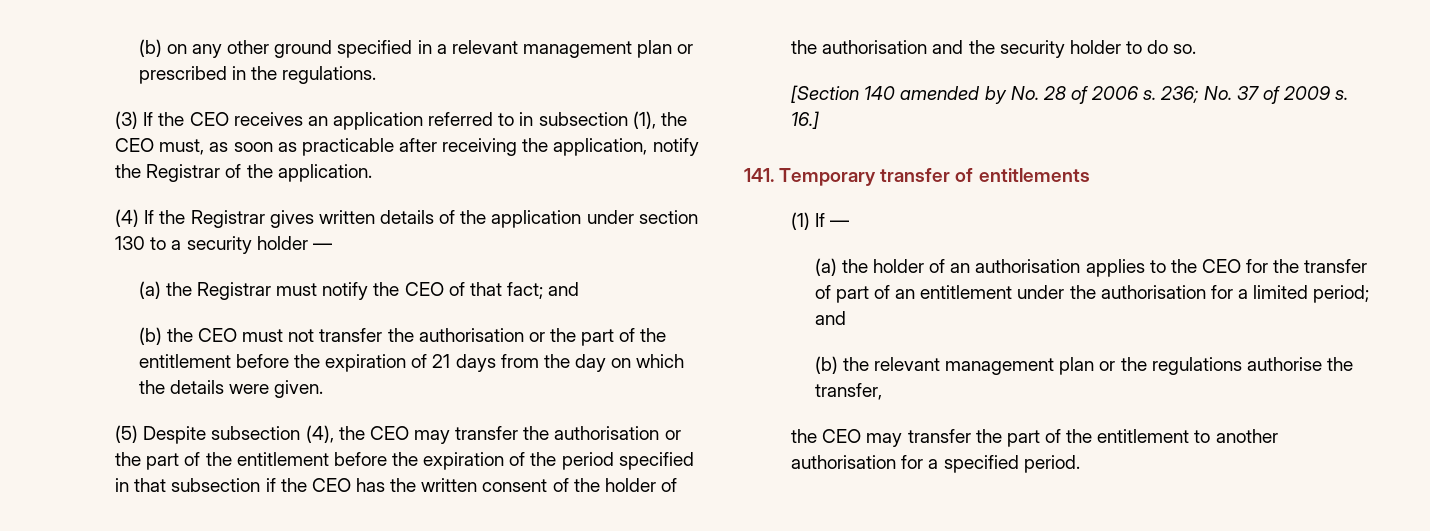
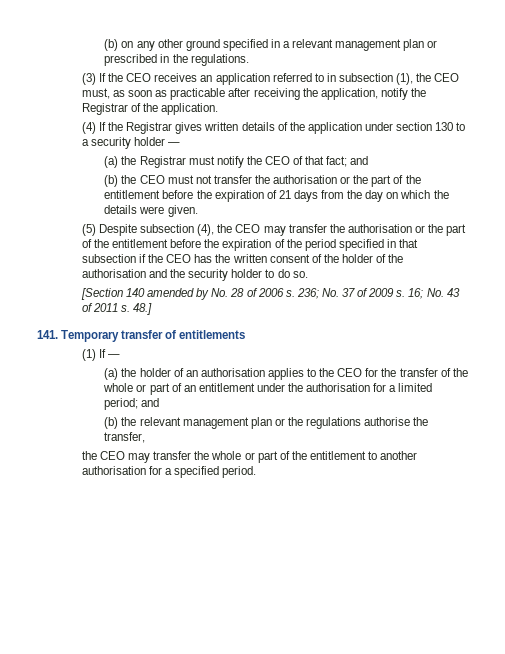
[791,111,820,129] 16.] -> [408,288,460,299] [81,303,153,315] 16; No. 43 of 2011 s. 48.]
(831, 292) none -> [452,368,468,377] [103,383,147,392] the whole or
(1002, 436) none -> [211,451,255,460] whole or

